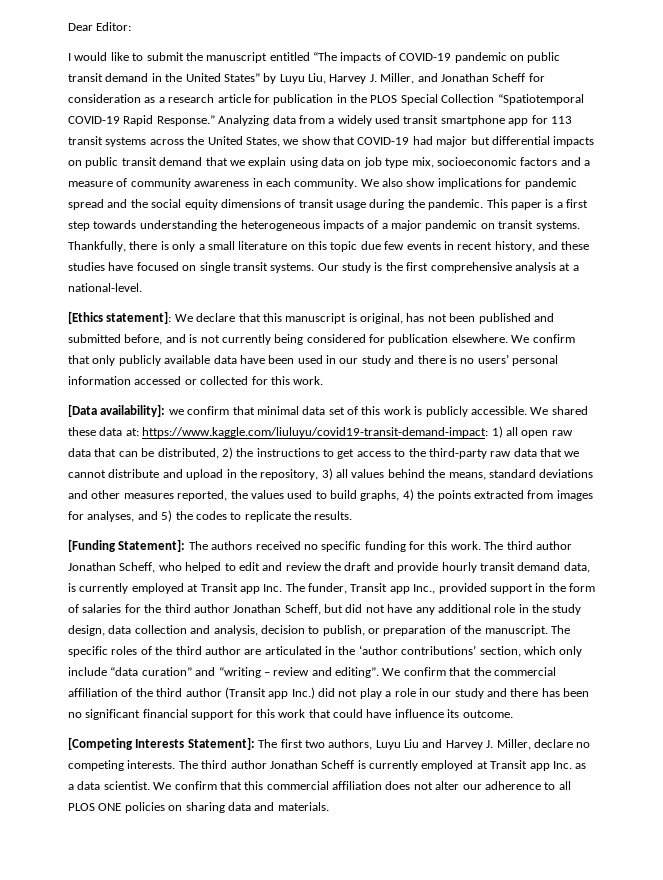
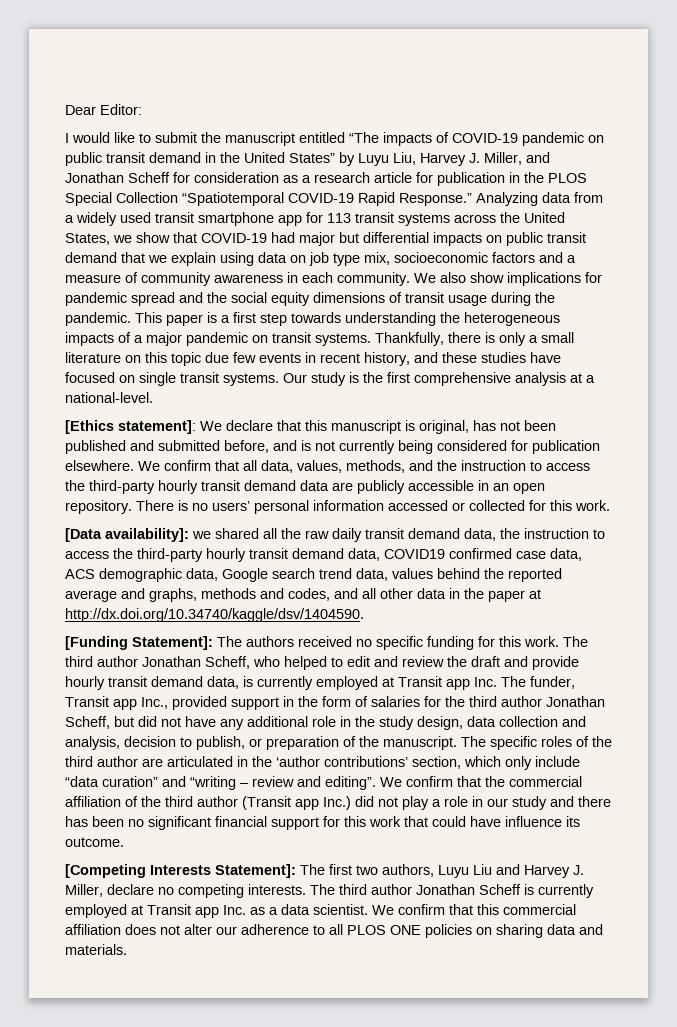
[92,355,446,366] only publicly available data have been used in our study and there -> [243,460,590,473] [65,480,545,494] [65,500,174,514] all data, values, methods, and the instruction to access the third-party hourly transit demand data are publicly accessible in an open repository. There
[187,406,588,417] [68,426,573,438] [68,447,580,459] [68,468,594,480] [68,489,593,501] [68,510,353,522] confirm that minimal data set of this work is publicly accessible. We shared these data at: https://www.kaggle.com/liuluyu/covid19-transit-demand-impact: 1) all open raw data that can be distributed, 2) the instructions to get access to the third-party raw data that we cannot distribute and upload in the repository, 3) all values behind the means, standard deviations and other measures reported, the values used to build graphs, 4) the points extracted from images for analyses, and 5) the codes to replicate the results. -> [215,528,605,542] [65,548,582,562] [65,568,562,582] [65,588,541,602] [65,608,364,622] shared all the raw daily transit demand data, the instruction to access the third-party hourly transit demand data, COVID19 confirmed case data, ACS demographic data, Google search trend data, values behind the reported average and graphs, methods and codes, and all other data in the paper at http://dx.doi.org/10.34740/kaggle/dsv/1404590.

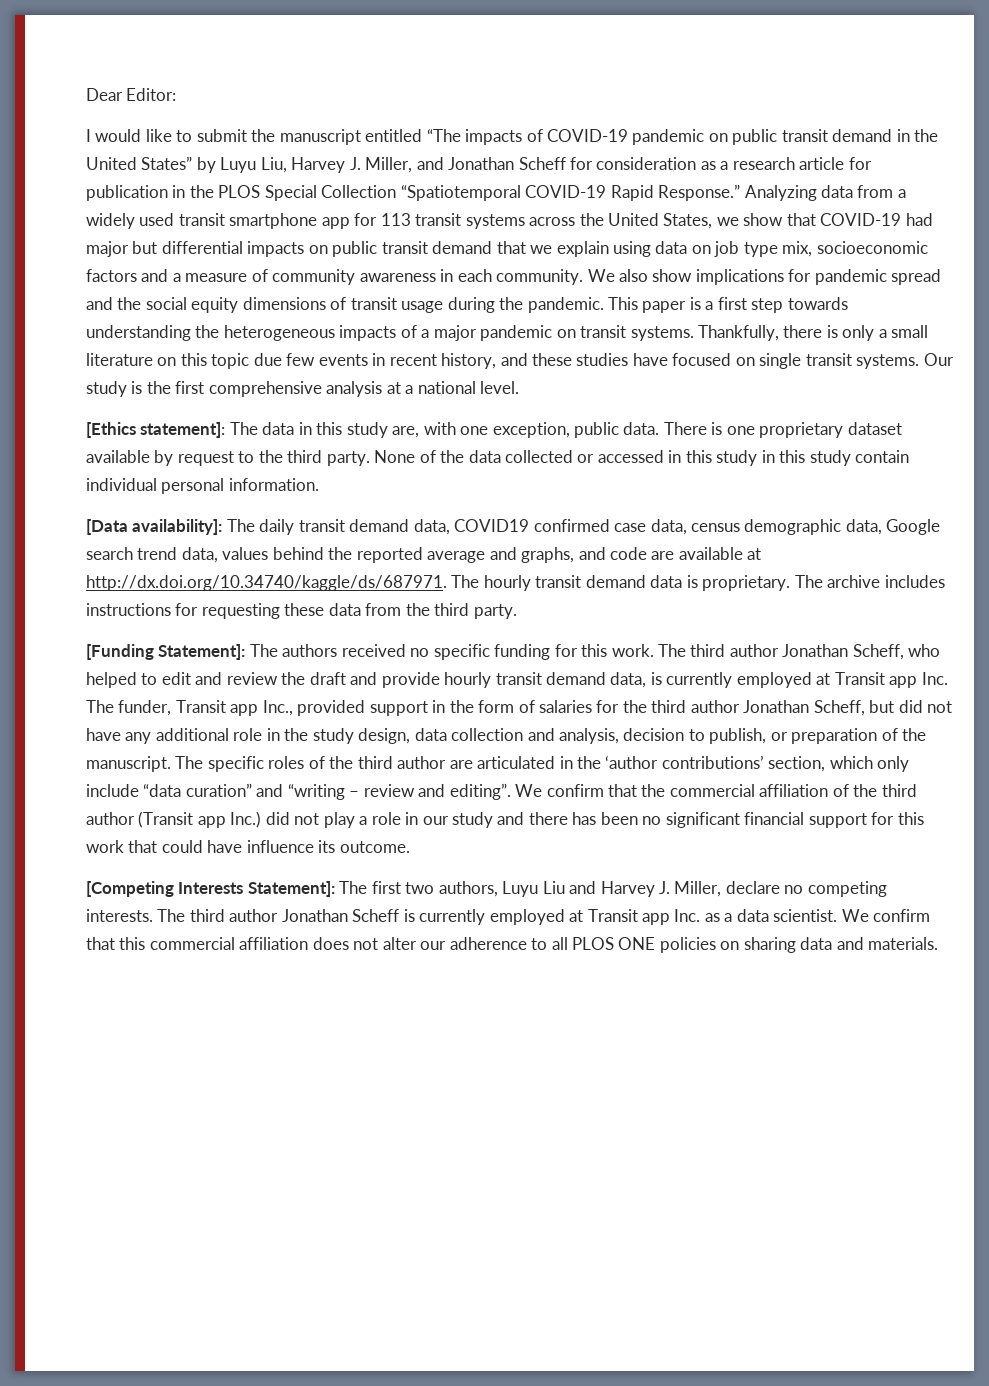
[65,392,153,403] national-level. -> [417,381,520,394] national level.
[200,420,556,434] [65,440,600,454] [65,460,590,473] [65,480,545,494] [65,500,610,514] [65,528,605,542] [65,548,246,562] We declare that this manuscript is original, has not been published and submitted before, and is not currently being considered for publication elsewhere. We confirm that all data, values, methods, and the instruction to access the third-party hourly transit demand data are publicly accessible in an open repository. There is no users’ personal information accessed or collected for this work. // [Data availability]: we shared all the raw daily transit demand data, the instruction to access the third-party hourly -> [229,422,902,438] [86,450,910,466] [86,478,319,494] [86,519,295,535] The data in this study are, with one exception, public data. There is one proprietary dataset available by request to the third party. None of the data collected or accessed in this study in this study contain individual personal information. // [Data availability]: The daily
[65,569,95,579] ACS -> [691,523,741,532] census
[201,588,541,602] [65,608,364,622] methods and codes, and all other data in the paper at http://dx.doi.org/10.34740/kaggle/dsv/1404590. -> [578,547,762,560] [86,575,945,591] [86,603,517,619] and code are available at http://dx.doi.org/10.34740/kaggle/ds/687971. The hourly transit demand data is proprietary. The archive includes instructions for requesting these data from the third party.

